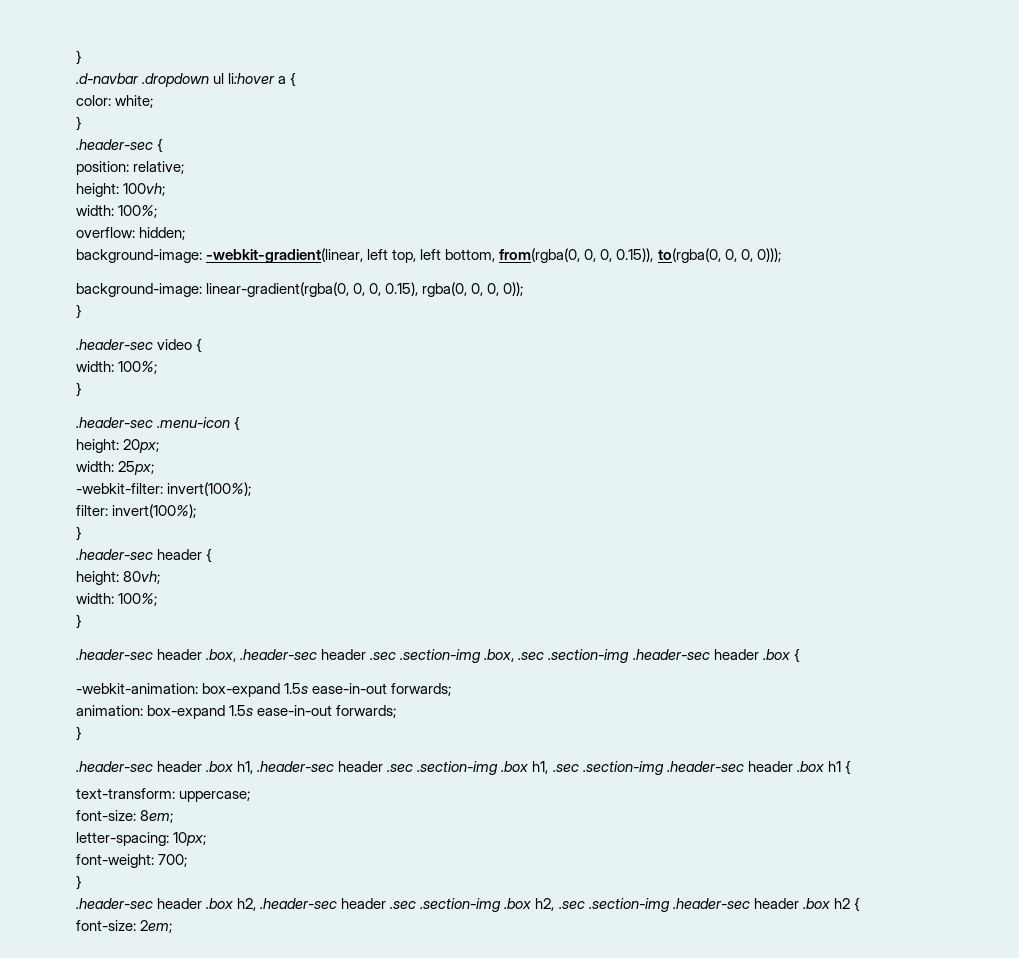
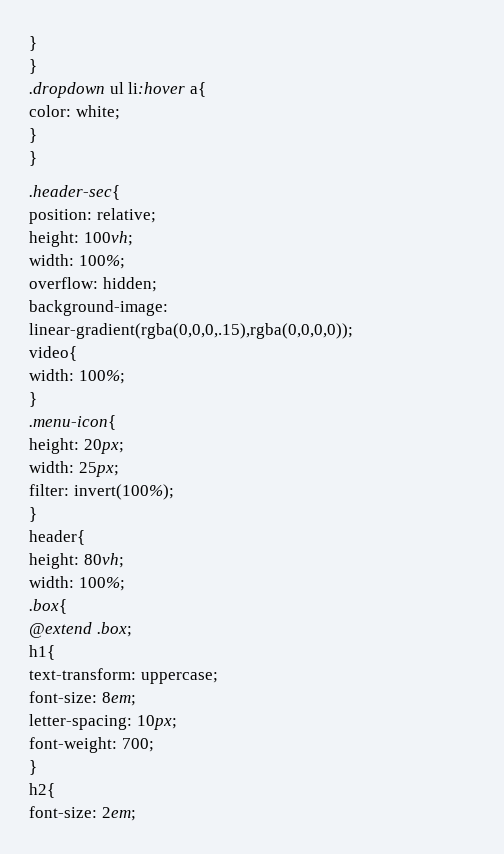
[76,50,82,65] [76,73,139,84] } // .d-navbar -> [29,36,37,51] [29,59,37,74] } // } //
[278,72,297,87] a { -> [189,82,206,97] a{
[76,138,164,153] .header-sec { -> [29,151,37,166] [29,185,120,200] } // .header-sec{
[206,248,781,263] [76,282,524,297] [76,304,82,319] [76,338,203,353] [76,361,158,374] [76,382,82,397] [76,416,241,431] -webkit-gradient(linear, left top, left bottom, from(rgba(0, 0, 0, 0.15)), to(rgba(0, 0, 0, 0))); // background-image: linear-gradient(rgba(0, 0, 0, 0.15), rgba(0, 0, 0, 0)); // } // .header-sec video { // width: 100%; // } // .header-sec .menu-icon { -> [29,323,353,339] [29,346,77,361] [29,369,125,384] [29,392,37,407] [29,415,116,430] linear-gradient(rgba(0,0,0,.15),rgba(0,0,0,0)); // video{ // width: 100%; // } // .menu-icon{
[76,482,252,496] // -webkit-filter: invert(100%); -> (119, 469) none
[76,548,213,563] .header-sec header { -> [29,530,85,545] header{
[76,614,82,629] [76,648,800,663] [76,683,452,697] [76,705,397,719] [76,726,82,741] [76,760,851,775] } // .header-sec header .box, .header-sec header .sec .section-img .box, .sec .section-img .header-sec header .box { // -webkit-animation: box-expand 1.5s ease-in-out forwards; // animation: box-expand 1.5s ease-in-out forwards; // } // .header-sec header .box h1, .header-sec header .sec .section-img .box h1, .sec .section-img .header-sec header .box h1 { -> [29,599,67,614] [29,622,132,638] [29,645,55,660] .box{ // @extend .box; // h1{
[76,897,860,912] .header-sec header .box h2, .header-sec header .sec .section-img .box h2, .sec .section-img .header-sec header .box h2 { -> [29,783,55,798] h2{

